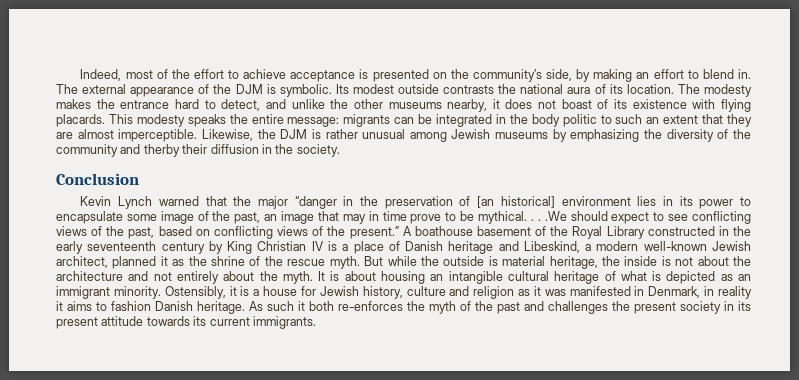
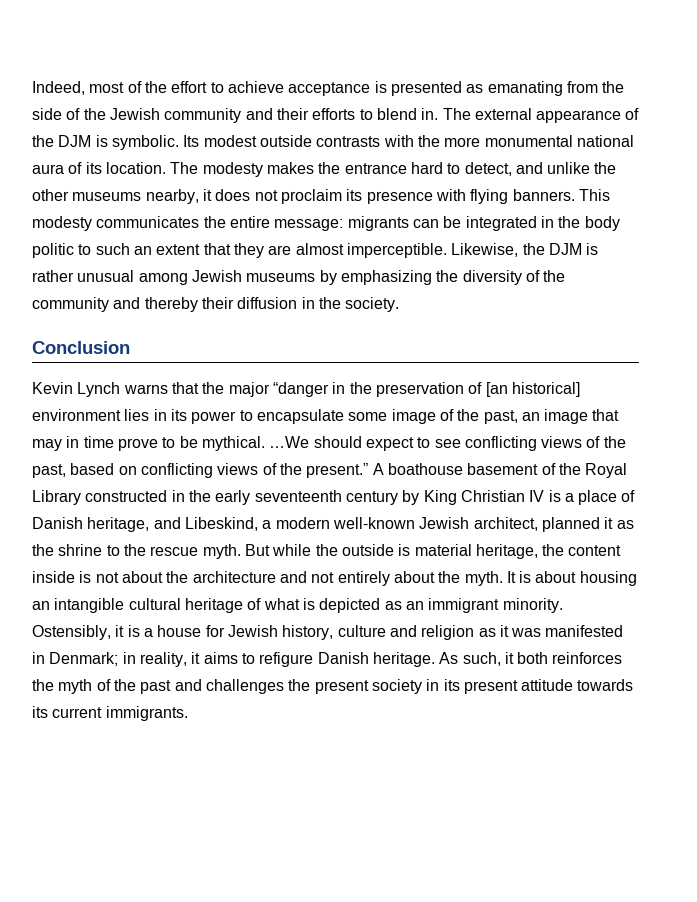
[432,69,684,82] on the community’s side, by making an effort -> [466,81,625,96] [32,108,356,123] as emanating from the side of the Jewish community and their efforts
[498,84,517,94] the -> [383,135,573,147] with the more monumental
[561,99,687,109] boast of its existence -> [280,189,433,204] proclaim its presence
[56,114,105,127] placards. -> [512,189,575,201] banners.
[187,114,226,127] speaks -> [96,216,200,228] communicates
[143,144,180,157] therby -> [144,297,198,312] thereby
[158,196,199,206] warned -> [123,384,168,394] warns
[530,211,567,221] . . .We -> [269,436,310,448] …We
[448,241,494,254] heritage -> [87,517,150,532] heritage,
[249,256,261,266] of -> [106,545,120,556] to
(620, 261) none -> [568,545,622,556] content
[648,286,753,299] Denmark, in reality -> [49,652,187,667] Denmark; in reality,
[111,301,151,311] fashion -> [259,652,314,667] refigure
[267,301,294,311] such -> [462,652,501,666] such,
[338,301,403,311] re-enforces -> [552,652,623,664] reinforces

